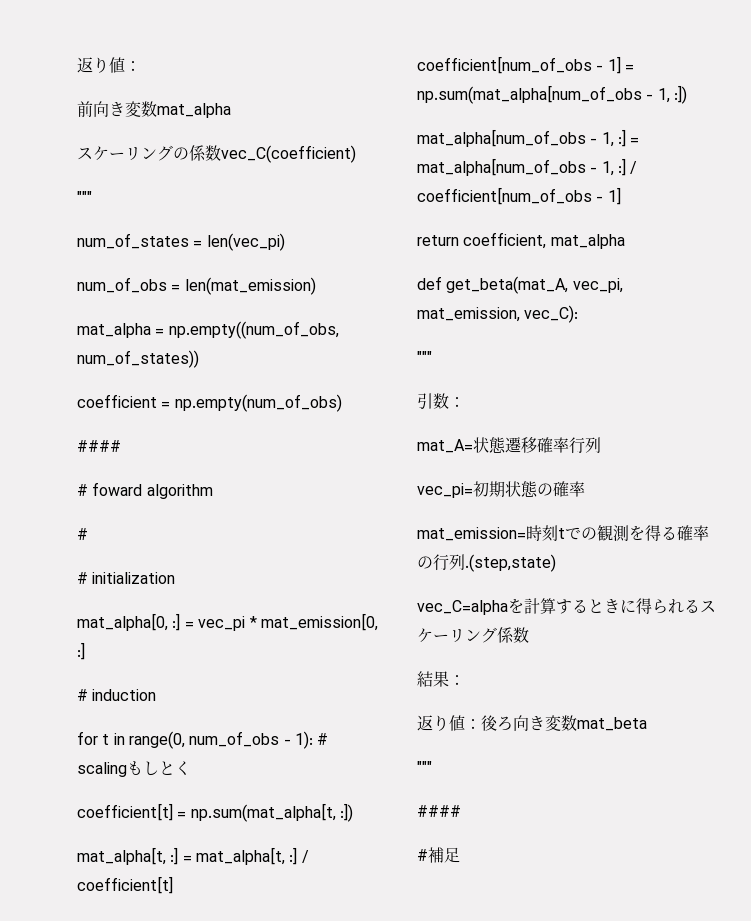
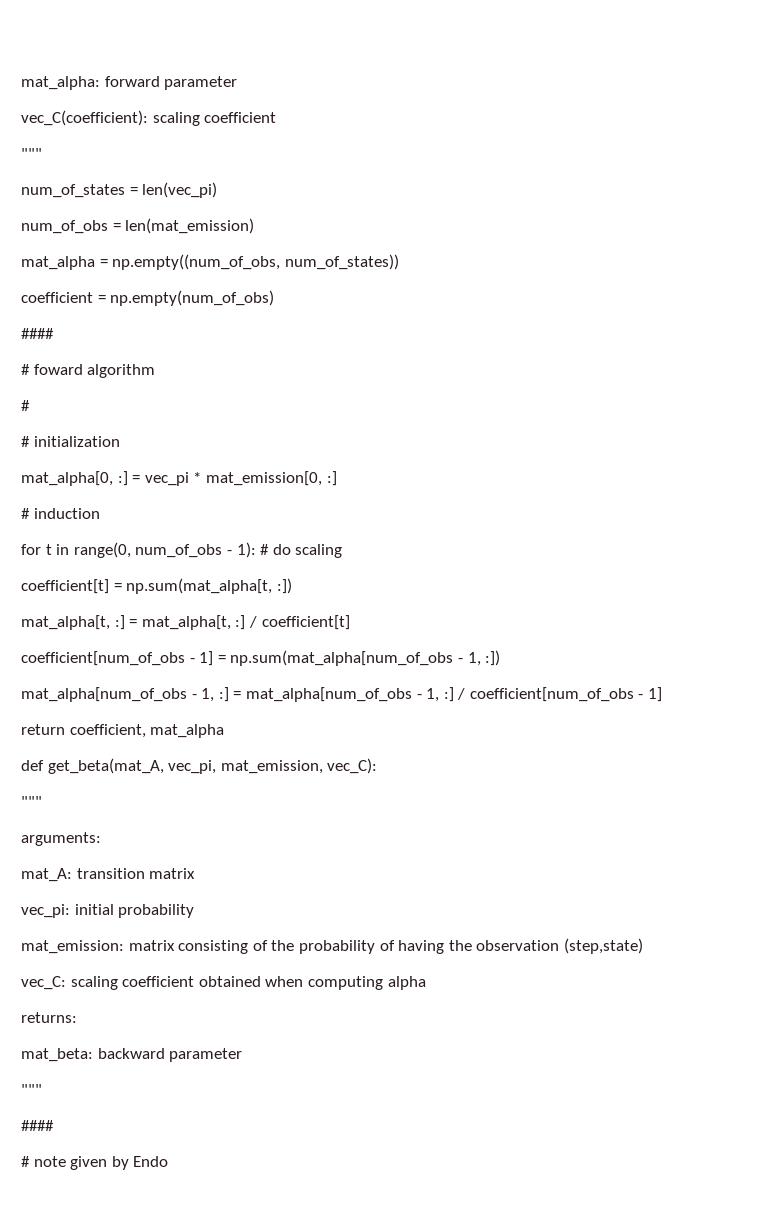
[77,57,141,73] [77,101,231,118] [77,145,356,163] 返り値： // 前向き変数mat_alpha // スケーリングの係数vec_C(coefficient) -> [21,76,238,90] [21,110,277,126] mat_alpha: forward parameter // vec_C(coefficient): scaling coefficient
[77,761,191,777] scalingもしとく -> [272,544,343,558] do scaling
[417,393,465,410] [417,437,601,454] [417,481,585,498] [417,525,709,542] [417,554,556,572] [417,598,716,615] [417,627,529,643] [417,671,465,687] [417,715,647,731] 引数： // mat_A=状態遷移確率行列 // vec_pi=初期状態の確率 // mat_emission=時刻tでの観測を得る確率の行列.(step,state) // vec_C=alphaを計算するときに得られるスケーリング係数 // 結果： // 返り値：後ろ向き変数mat_beta -> [21,832,101,846] [21,868,196,882] [21,904,195,918] [21,938,643,954] [21,976,426,990] [21,1012,77,1023] [21,1048,243,1062] arguments: // mat_A: transition matrix // vec_pi: initial probability // mat_emission: matrix consisting of the probability of having the observation (step,state) // vec_C: scaling coefficient obtained when computing alpha // returns: // mat_beta: backward parameter
[428,847,460,863] 補足 -> [33,1156,169,1170] note given by Endo

